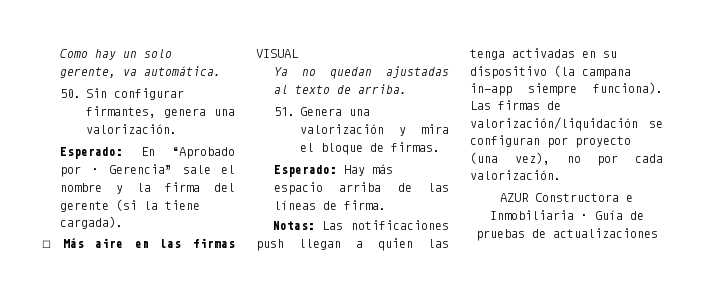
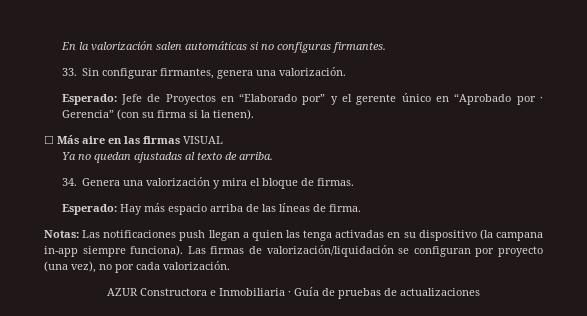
[60,49,173,60] [60,66,222,78] [60,89,82,98] Como hay un solo gerente, va automática. // 50. -> [60,41,386,53] [61,68,77,76] En la valorización salen automáticas si no configuras firmantes. // 33.
[140,147,235,159] [60,164,235,177] [60,182,235,194] [60,199,201,212] [60,216,124,229] En “Aprobado por · Gerencia” sale el nombre y la firma del gerente (si la tiene cargada). -> [120,93,544,105] [61,109,254,120] Jefe de Proyectos en “Elaborado por” y el gerente único en “Aprobado por · Gerencia” (con su firma si la tienen).
[274,107,296,116] 51. -> [61,178,77,186] 34.

